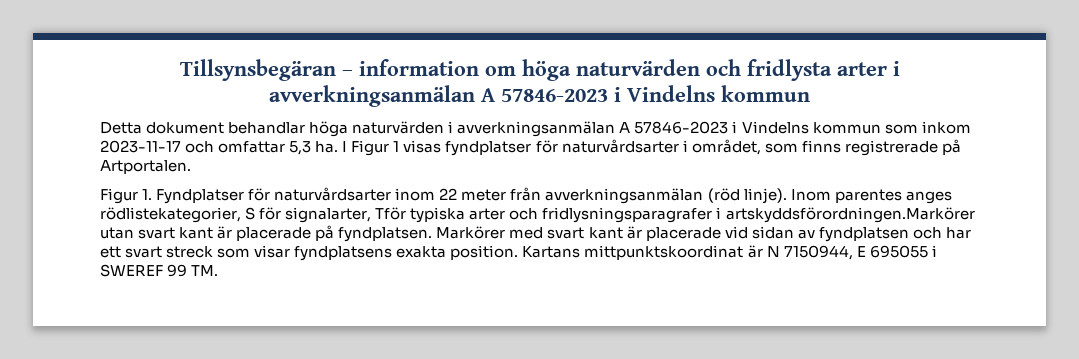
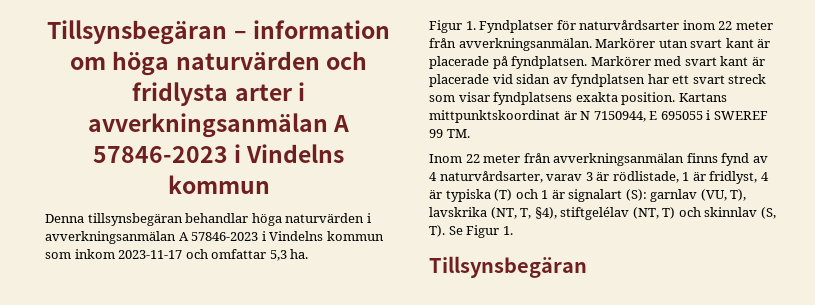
[100,122,225,134] Detta dokument -> [45,213,183,226] Denna tillsynsbegäran
[342,139,961,156] [100,160,191,174] I Figur 1 visas fyndplatser för naturvårdsarter i området, som finns registrerade på Artportalen. -> (309, 254) none
[545,188,952,204] [100,207,975,223] avverkningsanmälan (röd linje). Inom parentes anges rödlistekategorier, S för signalarter, Tför typiska arter och fridlysningsparagrafer i artskyddsförordningen.Markörer -> [458,38,656,51] avverkningsanmälan. Markörer
[912,227,942,239] och -> (646, 80) none
(219, 270) none -> [429,153,768,166] [429,171,769,184] [429,189,747,202] [429,207,776,220] [429,225,513,238] [429,256,587,278] // Inom 22 meter från avverkningsanmälan finns fynd av 4 naturvårdsarter, varav 3 är rödlistade, 1 är fridlyst, 4 är typiska (T) och 1 är signalart (S): garnlav (VU, T), lavskrika (NT, T, §4), stiftgelélav (NT, T) och skinnlav (S, T). Se Figur 1. // Tillsynsbegäran

